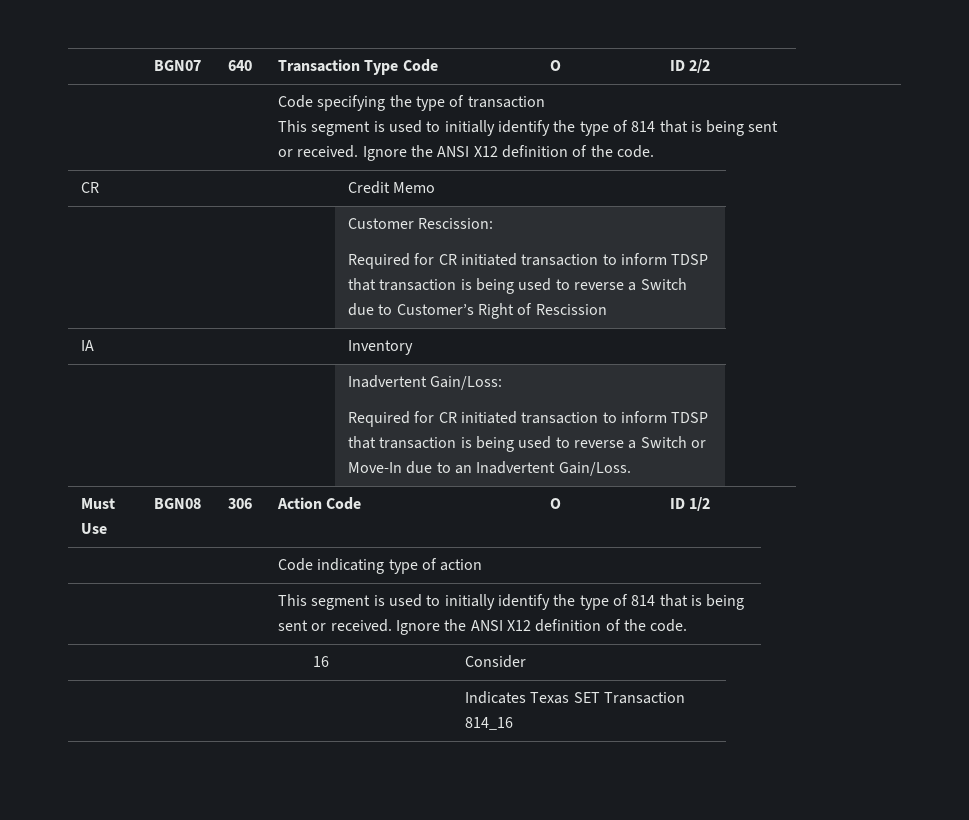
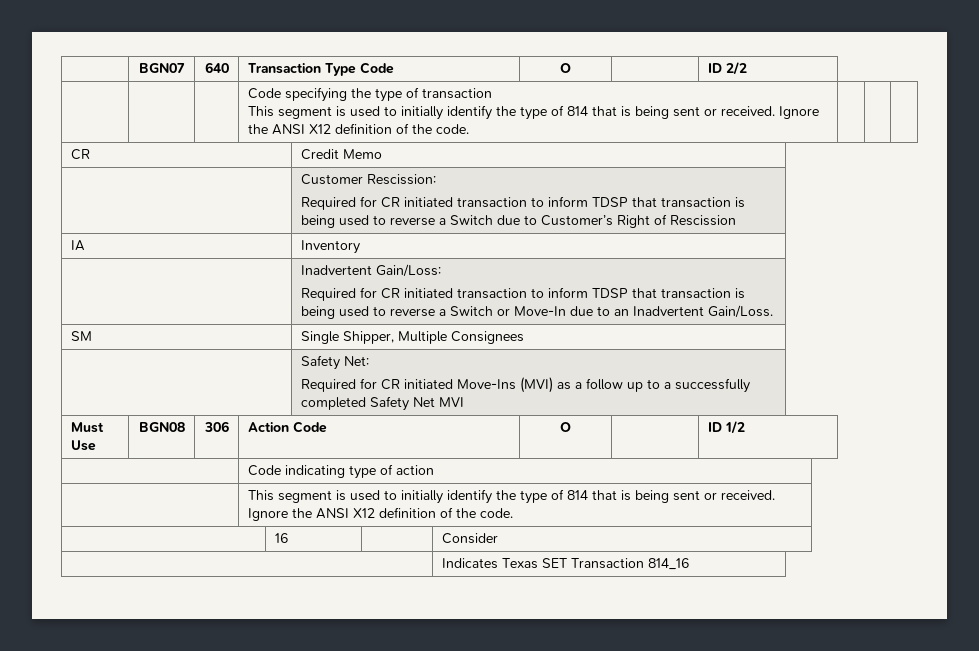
(631, 469) none -> [70,331,92,341] [300,331,524,344] [300,355,369,370] [300,377,750,393] [300,396,464,411] // SM | Single Shipper, Multiple Consignees // | Safety Net: // Required for CR initiated Move-Ins (MVI) as a follow up to a successfully completed Safety Net MVI

